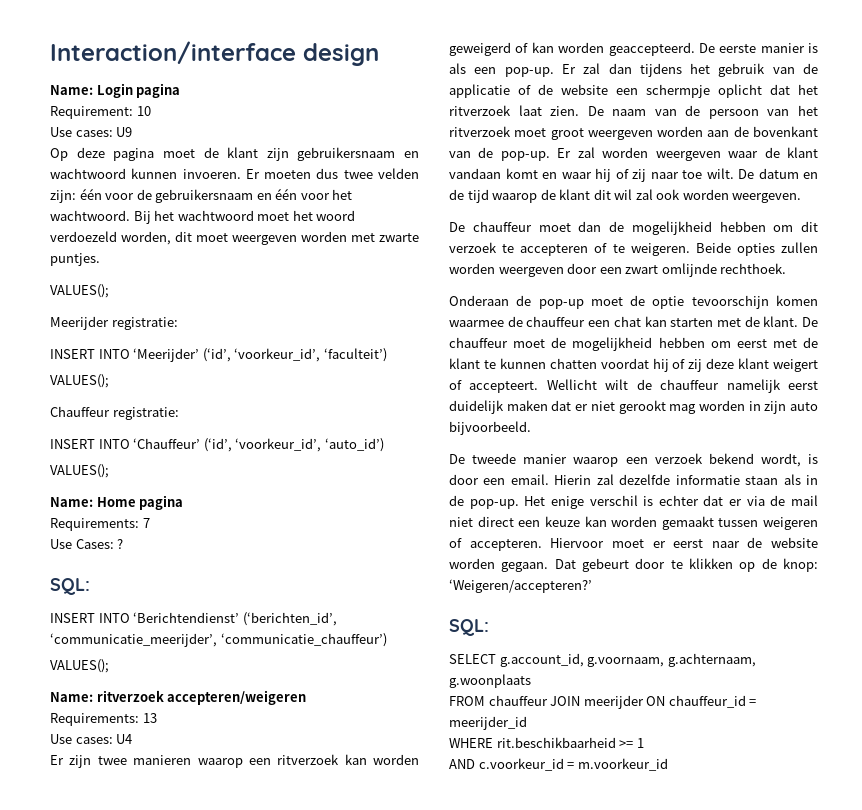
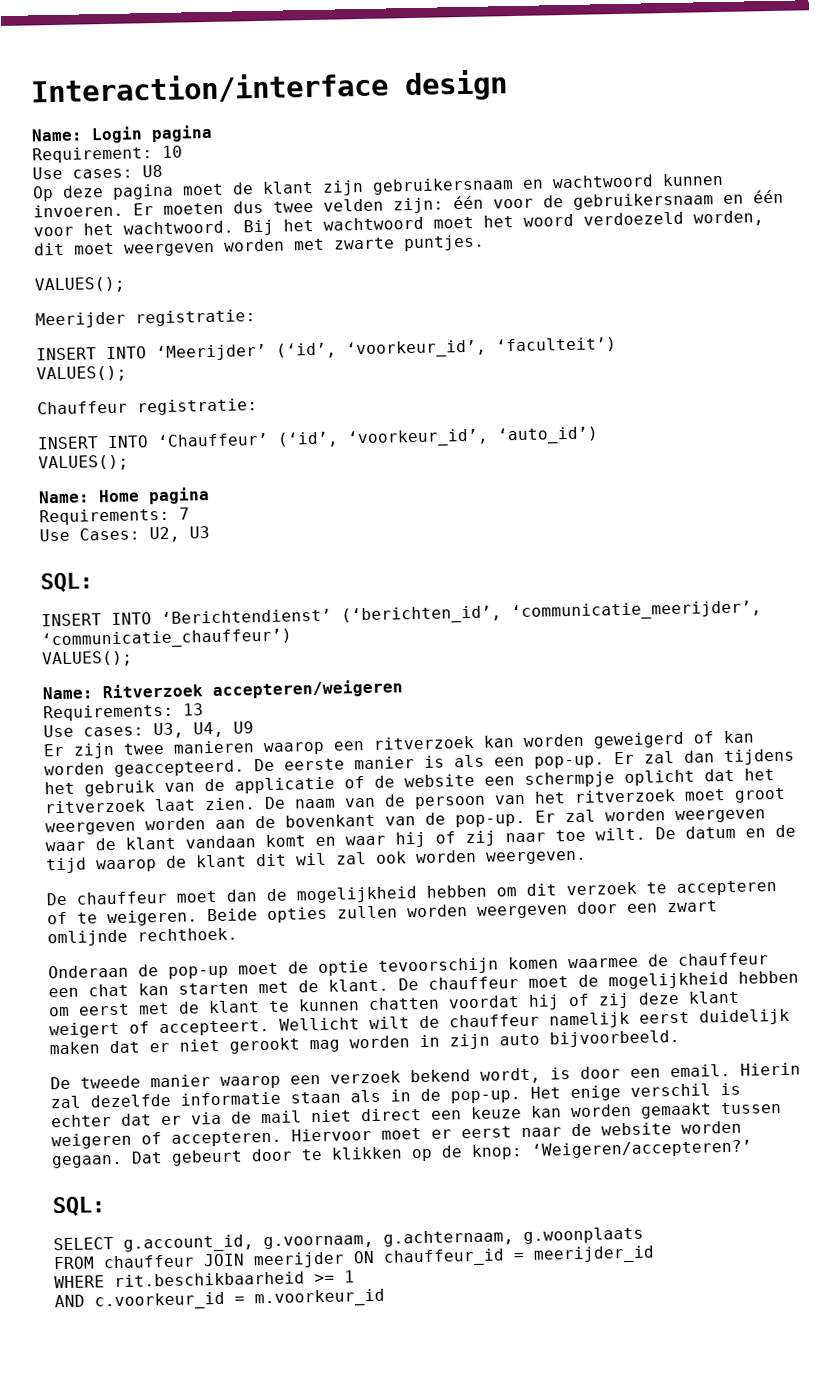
[116,127,133,137] U9 -> [142,164,163,178] U8
[117,539,124,549] ? -> [149,526,210,543] U2, U3
[96,690,164,702] ritverzoek -> [102,683,203,699] Ritverzoek
[116,734,133,744] U4 -> [153,721,254,739] U3, U4, U9

